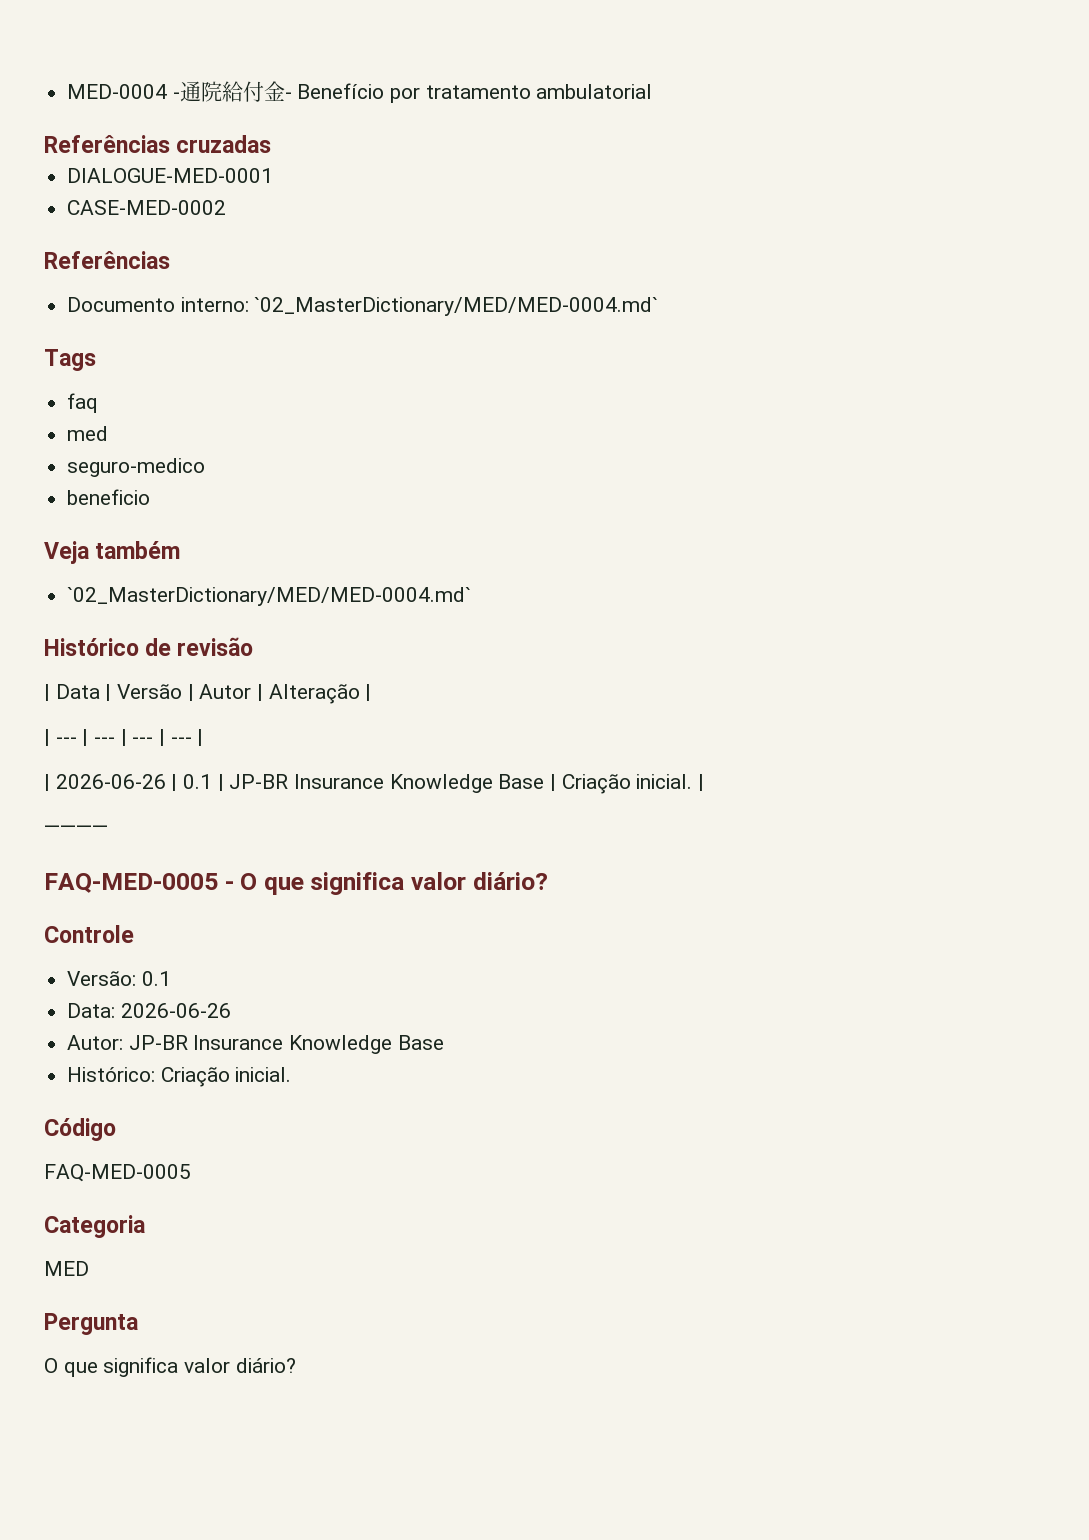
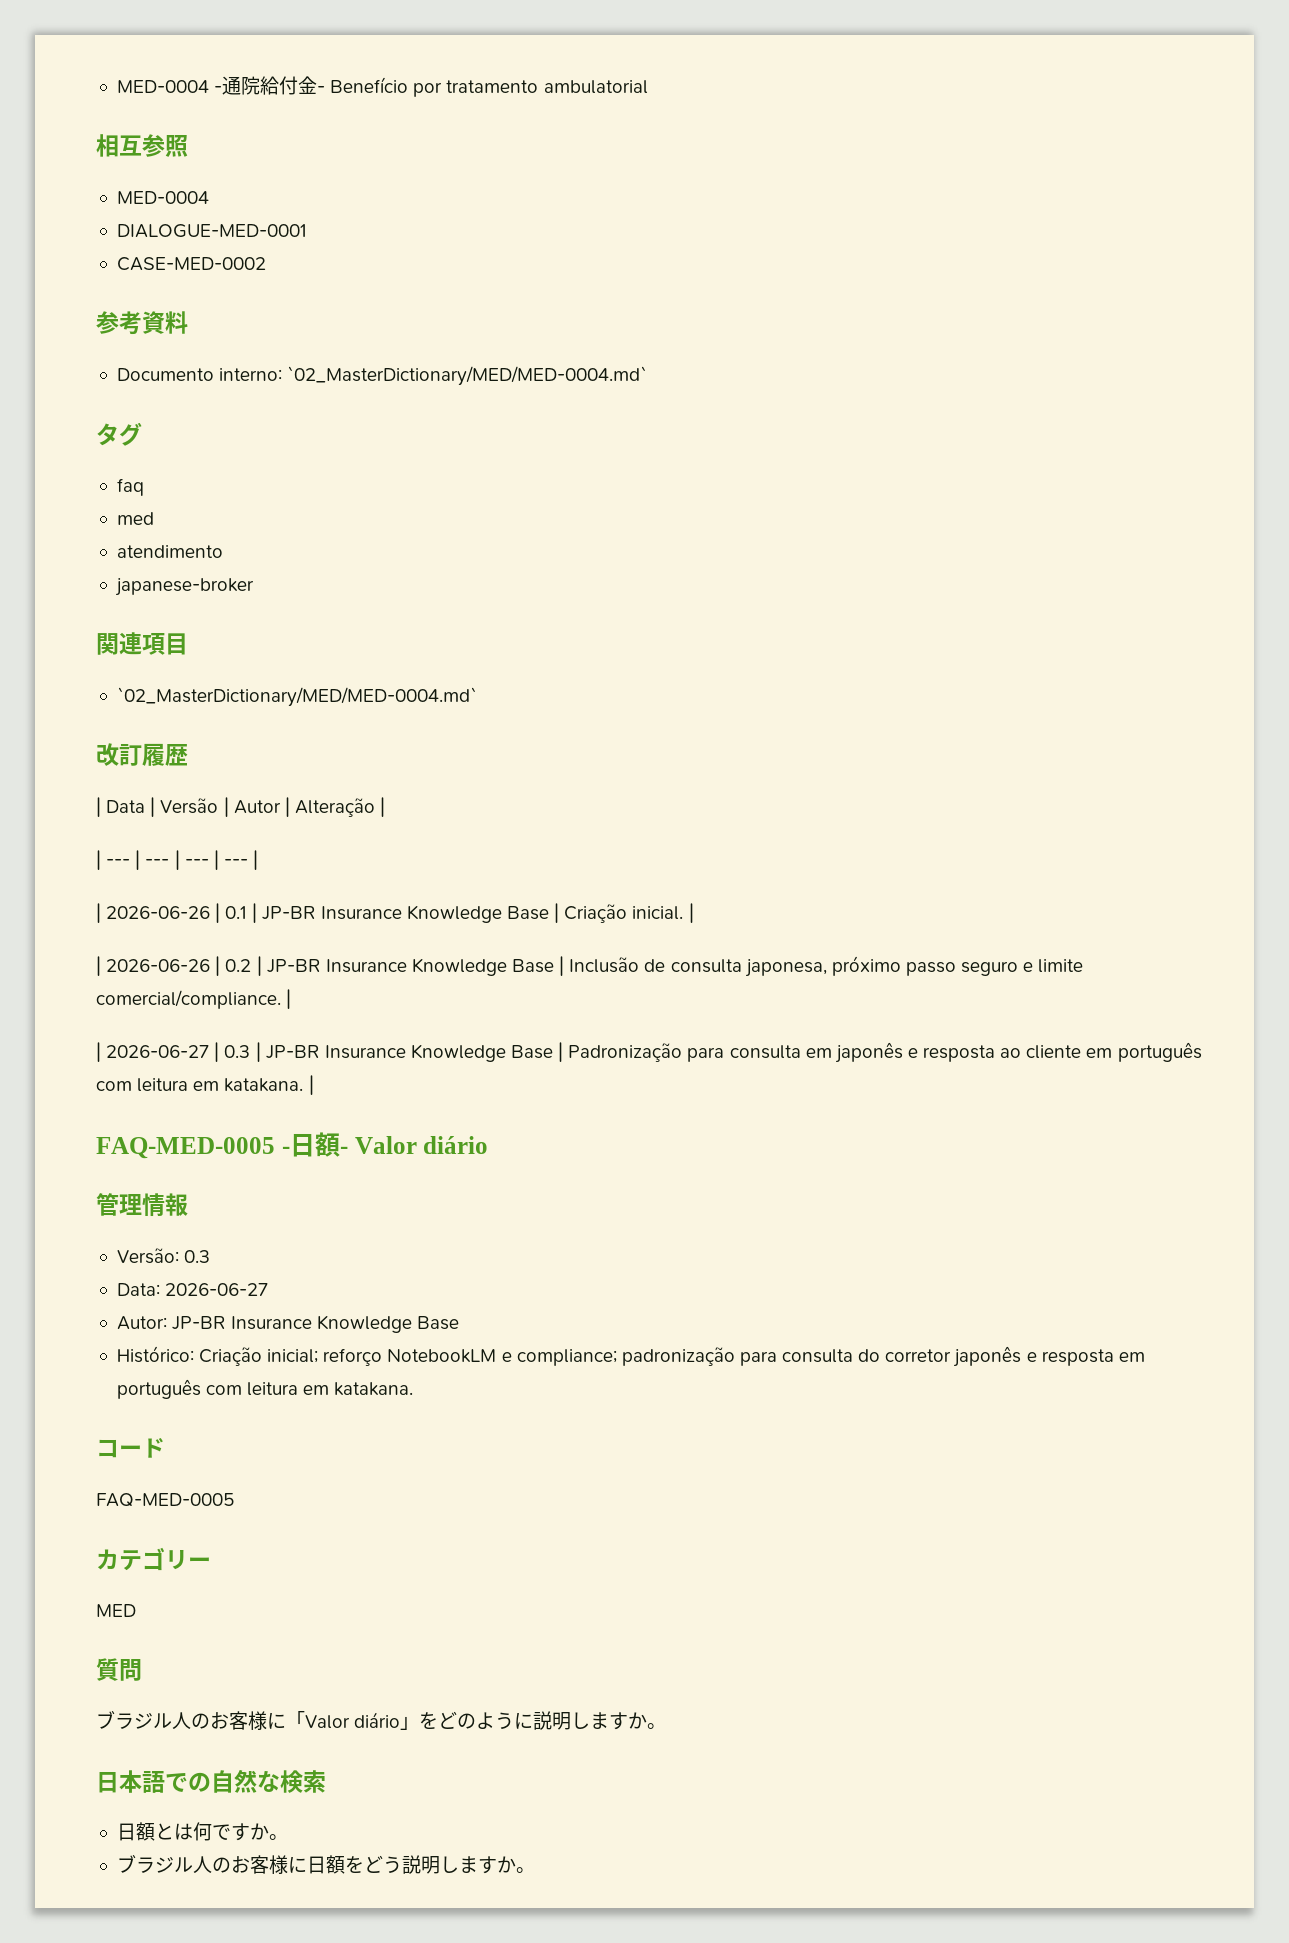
[44,135,272,153] Referências cruzadas -> [96,134,188,157] [116,191,209,204] 相互参照 // MED-0004
[44,251,170,269] Referências -> [96,311,188,335] 参考資料
[44,349,96,371] Tags -> [96,422,142,446] タグ
[67,458,206,477] [67,489,151,505] [44,541,181,564] [67,587,472,606] [44,637,254,656] seguro-medico // beneficio // Veja também // `02_MasterDictionary/MED/MED-0004.md` // Histórico de revisão -> [116,545,223,558] [114,578,254,596] [96,632,188,655] [116,687,477,707] [96,743,188,766] atendimento // japanese-broker // 関連項目 // `02_MasterDictionary/MED/MED-0004.md` // 改訂履歴
[44,825,108,834] [44,872,548,895] [44,925,134,943] ———— // FAQ-MED-0005 - O que significa valor diário? // Controle -> [96,956,1084,977] [96,989,292,1009] [96,1042,1202,1063] [96,1075,314,1095] [96,1132,489,1159] [96,1193,188,1217] | 2026-06-26 | 0.2 | JP-BR Insurance Knowledge Base | Inclusão de consulta japonesa, próximo passo seguro e limite comercial/compliance. | // | 2026-06-27 | 0.3 | JP-BR Insurance Knowledge Base | Padronização para consulta em japonês e resposta ao cliente em português com leitura em katakana. | // FAQ-MED-0005 -日額- Valor diário // 管理情報
[141,971,171,986] 0.1 -> [184,1250,211,1263] 0.3
[120,1003,231,1018] 2026-06-26 -> [165,1283,269,1296] 2026-06-27
[235,1067,292,1082] [44,1118,116,1141] inicial. // Código -> [267,1346,1145,1367] [116,1379,414,1399] [96,1438,165,1458] inicial; reforço NotebookLM e compliance; padronização para consulta do corretor japonês e resposta em português com leitura em katakana. // コード
[44,1215,145,1238] Categoria -> [96,1547,211,1571] カテゴリー
[44,1313,138,1335] [44,1357,296,1377] Pergunta // O que significa valor diário? -> [96,1658,142,1681] [96,1710,667,1730] [96,1769,326,1793] [116,1822,288,1841] [116,1854,535,1874] 質問 // ブラジル人のお客様に「Valor diário」をどのように説明しますか。 // 日本語での自然な検索 // 日額とは何ですか。 // ブラジル人のお客様に日額をどう説明しますか。

